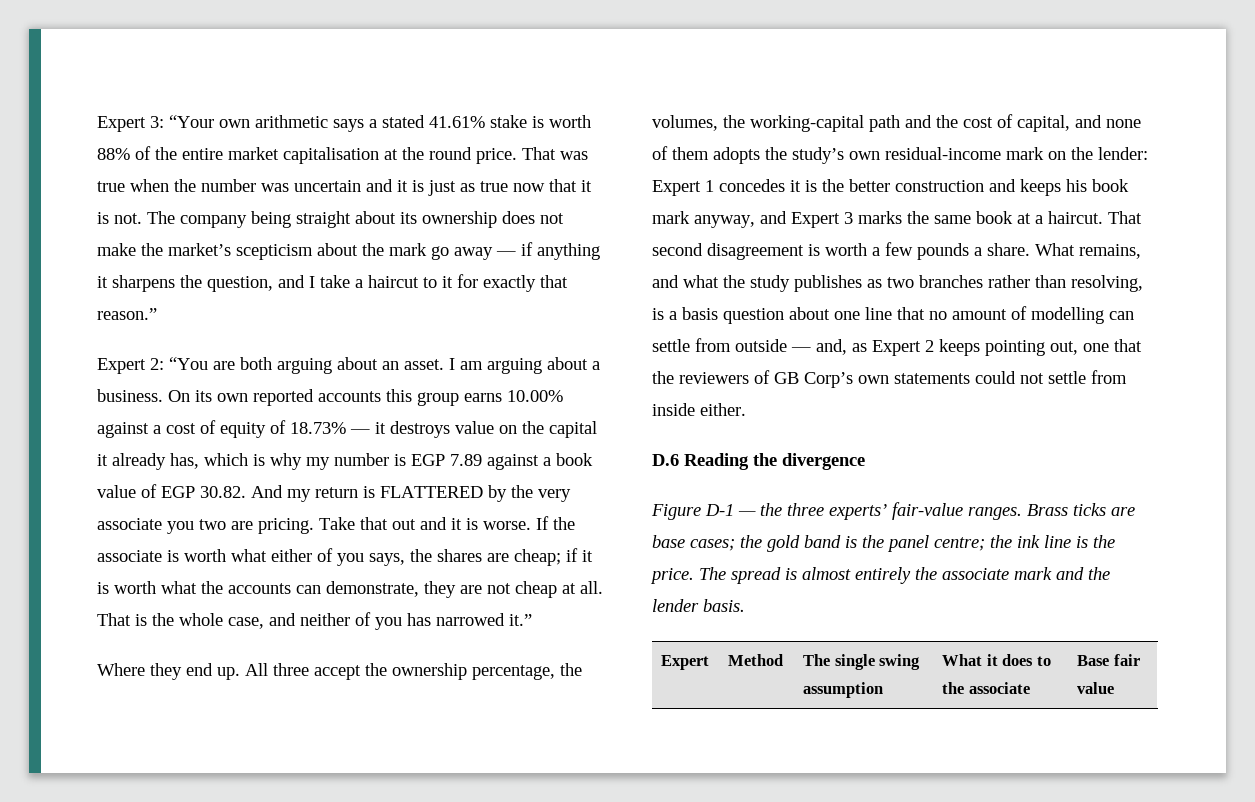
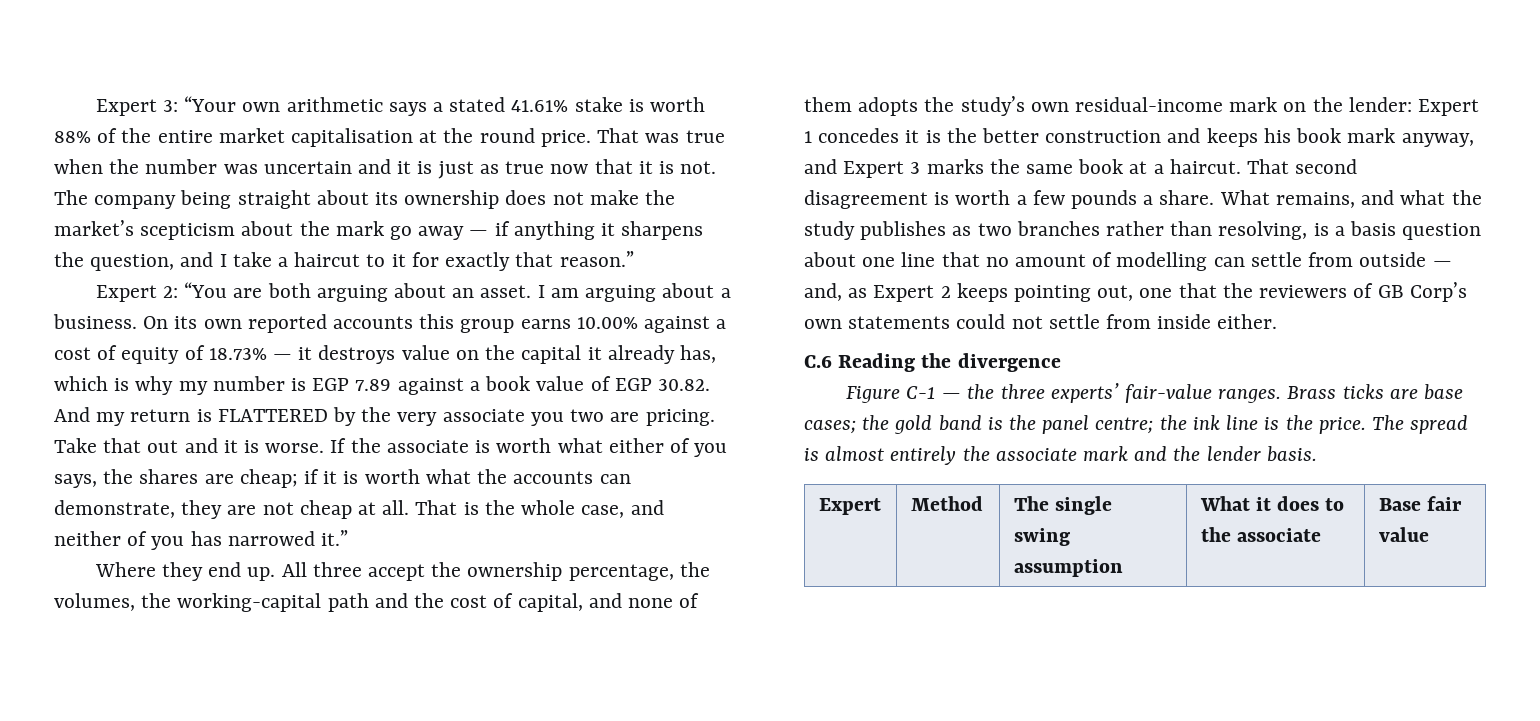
[652,454,679,466] D.6 -> [804,355,832,368] C.6
[705,504,734,516] D-1 -> [905,386,936,399] C-1

